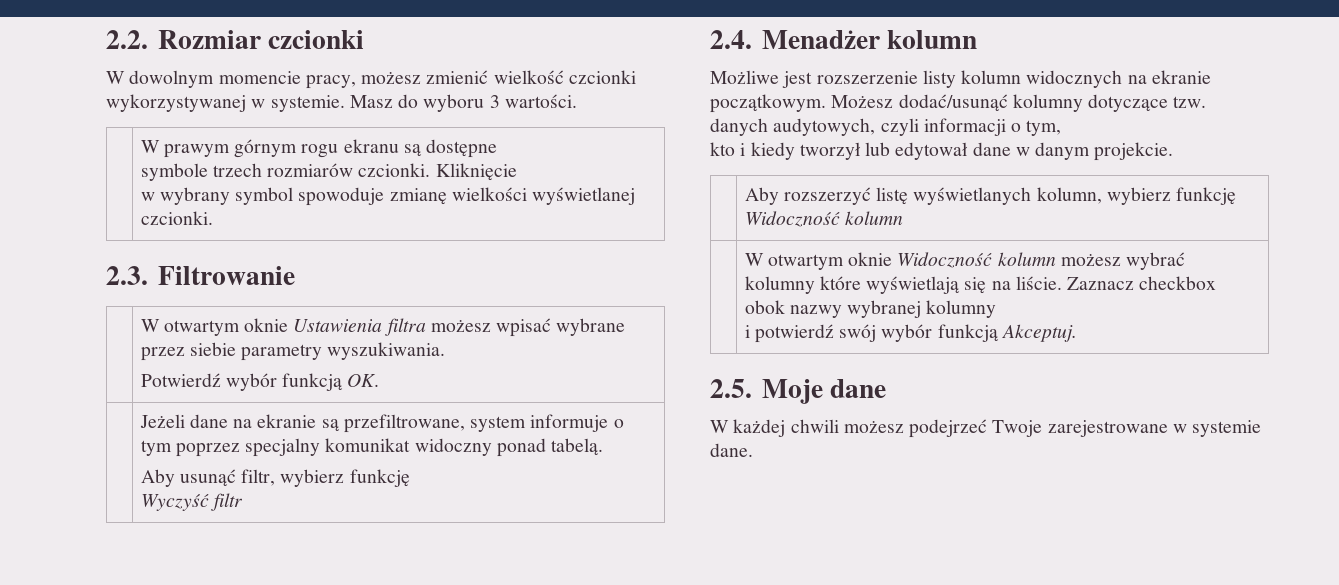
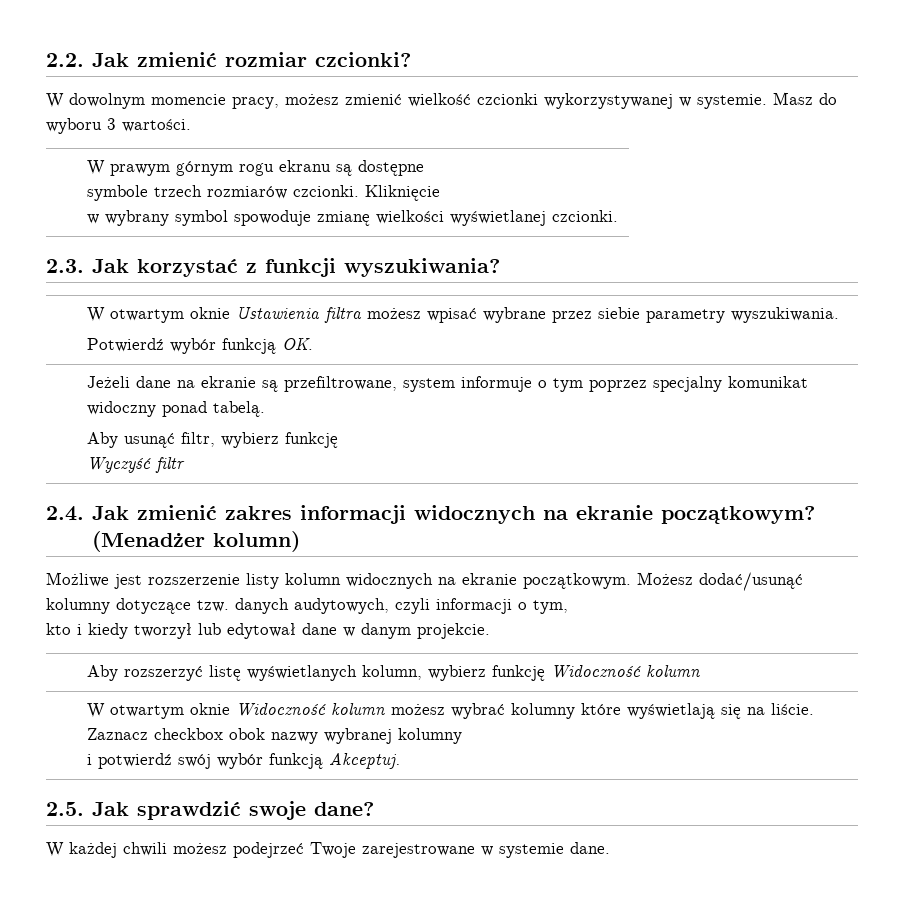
[157,30,365,49] Rozmiar czcionki -> [92,52,412,67] Jak zmienić rozmiar czcionki?
[157,266,295,285] Filtrowanie -> [92,258,501,277] Jak korzystać z funkcji wyszukiwania?
[761,30,978,49] Menadżer kolumn -> [92,505,816,524] [92,531,301,552] Jak zmienić zakres informacji widocznych na ekranie początkowym? (Menadżer kolumn)
[761,379,887,404] Moje dane -> [92,801,375,820] Jak sprawdzić swoje dane?

